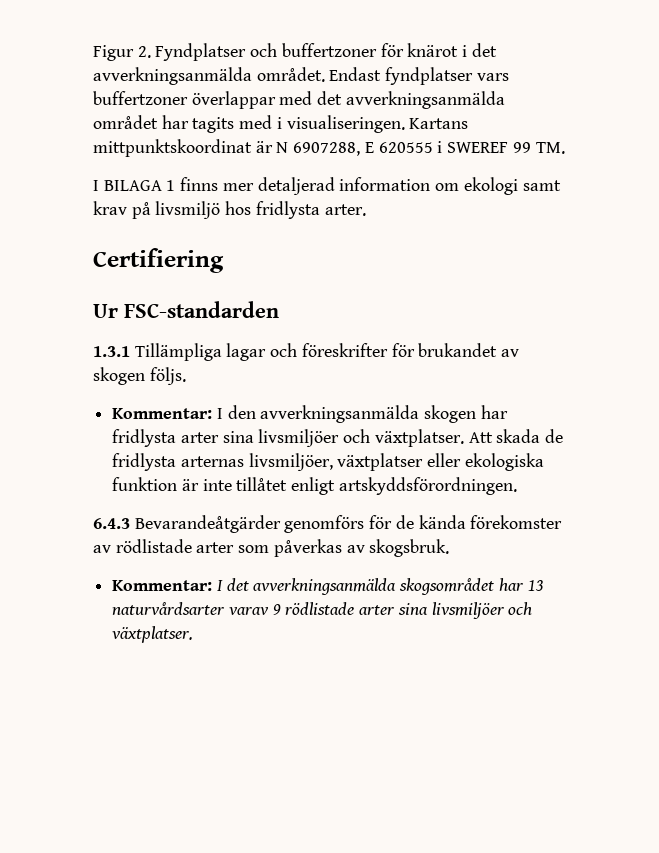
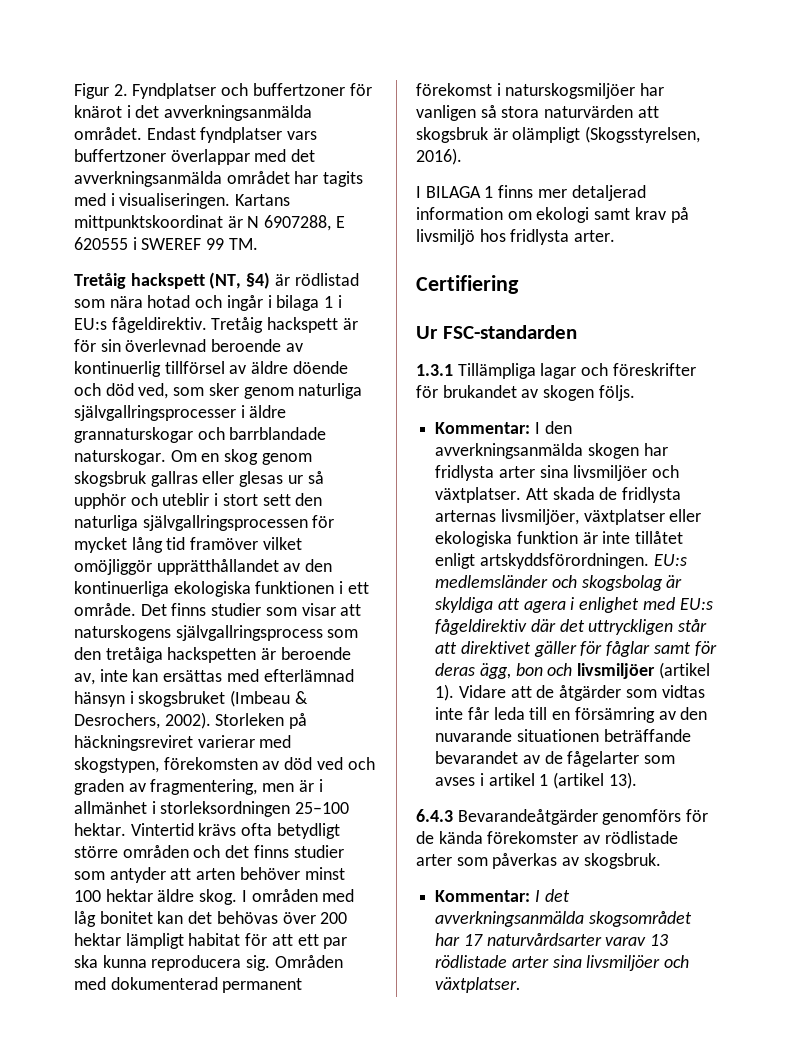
(565, 148) none -> [74,272,359,289] [74,295,342,311] [74,317,358,333] [74,339,303,352] [74,361,348,377] [74,383,363,399] [74,405,287,421] [74,427,327,443] [74,449,312,465] [74,471,324,487] [74,493,323,509] [74,515,335,531] [74,537,302,553] [74,559,333,575] [74,581,369,597] [74,603,362,616] [74,625,359,641] [74,647,351,663] [74,669,354,685] [74,690,308,707] [74,712,308,729] [74,735,292,751] [74,757,375,773] [74,779,323,795] [74,801,350,817] [74,823,340,839] [74,845,344,858] [74,867,345,883] [74,889,355,905] [74,911,348,927] [74,933,348,949] [74,955,343,971] [74,977,303,993] [416,83,665,99] [416,105,659,121] [416,126,701,143] [416,148,462,165] // Tretåig hackspett (NT, §4) är rödlistad som nära hotad och ingår i bilaga 1 i EU:s fågeldirektiv. Tretåig hackspett är för sin överlevnad beroende av kontinuerlig tillförsel av äldre döende och död ved, som sker genom naturliga självgallringsprocesser i äldre grannaturskogar och barrblandade naturskogar. Om en skog genom skogsbruk gallras eller glesas ur så upphör och uteblir i stort sett den naturliga självgallringsprocessen för mycket lång tid framöver vilket omöjliggör upprätthållandet av den kontinuerliga ekologiska funktionen i ett område. Det finns studier som visar att naturskogens självgallringsprocess som den tretåiga hackspetten är beroende av, inte kan ersättas med efterlämnad hänsyn i skogsbruket (Imbeau & Desrochers, 2002). Storleken på häckningsreviret varierar med skogstypen, förekomsten av död ved och graden av fragmentering, men är i allmänhet i storleksordningen 25–100 hektar. Vintertid krävs ofta betydligt större områden och det finns studier som antyder att arten behöver minst 100 hektar äldre skog. I områden med låg bonitet kan det behövas över 200 hektar lämpligt habitat för att ett par ska kunna reproducera sig. Områden med dokumenterad permanent förekomst i naturskogsmiljöer har vanligen så stora naturvärden att skogsbruk är olämpligt (Skogsstyrelsen, 2016).
(517, 486) none -> [653,554,687,566] [435,575,683,591] [435,597,713,613] [435,619,708,635] [435,641,717,657] [435,662,710,679] [435,684,705,701] [435,707,708,723] [435,729,691,742] [435,751,676,767] [435,772,637,789] EU:s medlemsländer och skogsbolag är skyldiga att agera i enlighet med EU:s fågeldirektiv där det uttryckligen står att direktivet gäller för fåglar samt för deras ägg, bon och livsmiljöer (artikel 1). Vidare att de åtgärder som vidtas inte får leda till en försämring av den nuvarande situationen beträffande bevarandet av de fågelarter som avses i artikel 1 (artikel 13).
[527,580,544,591] 13 -> [463,934,483,946] 17
[272,604,281,615] 9 -> [650,934,669,946] 13

